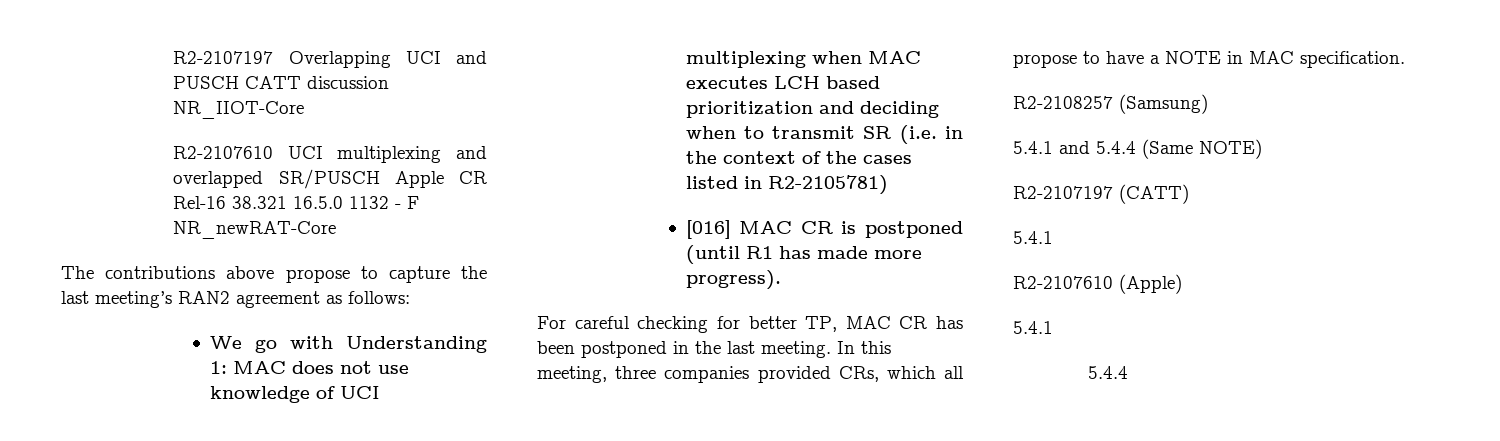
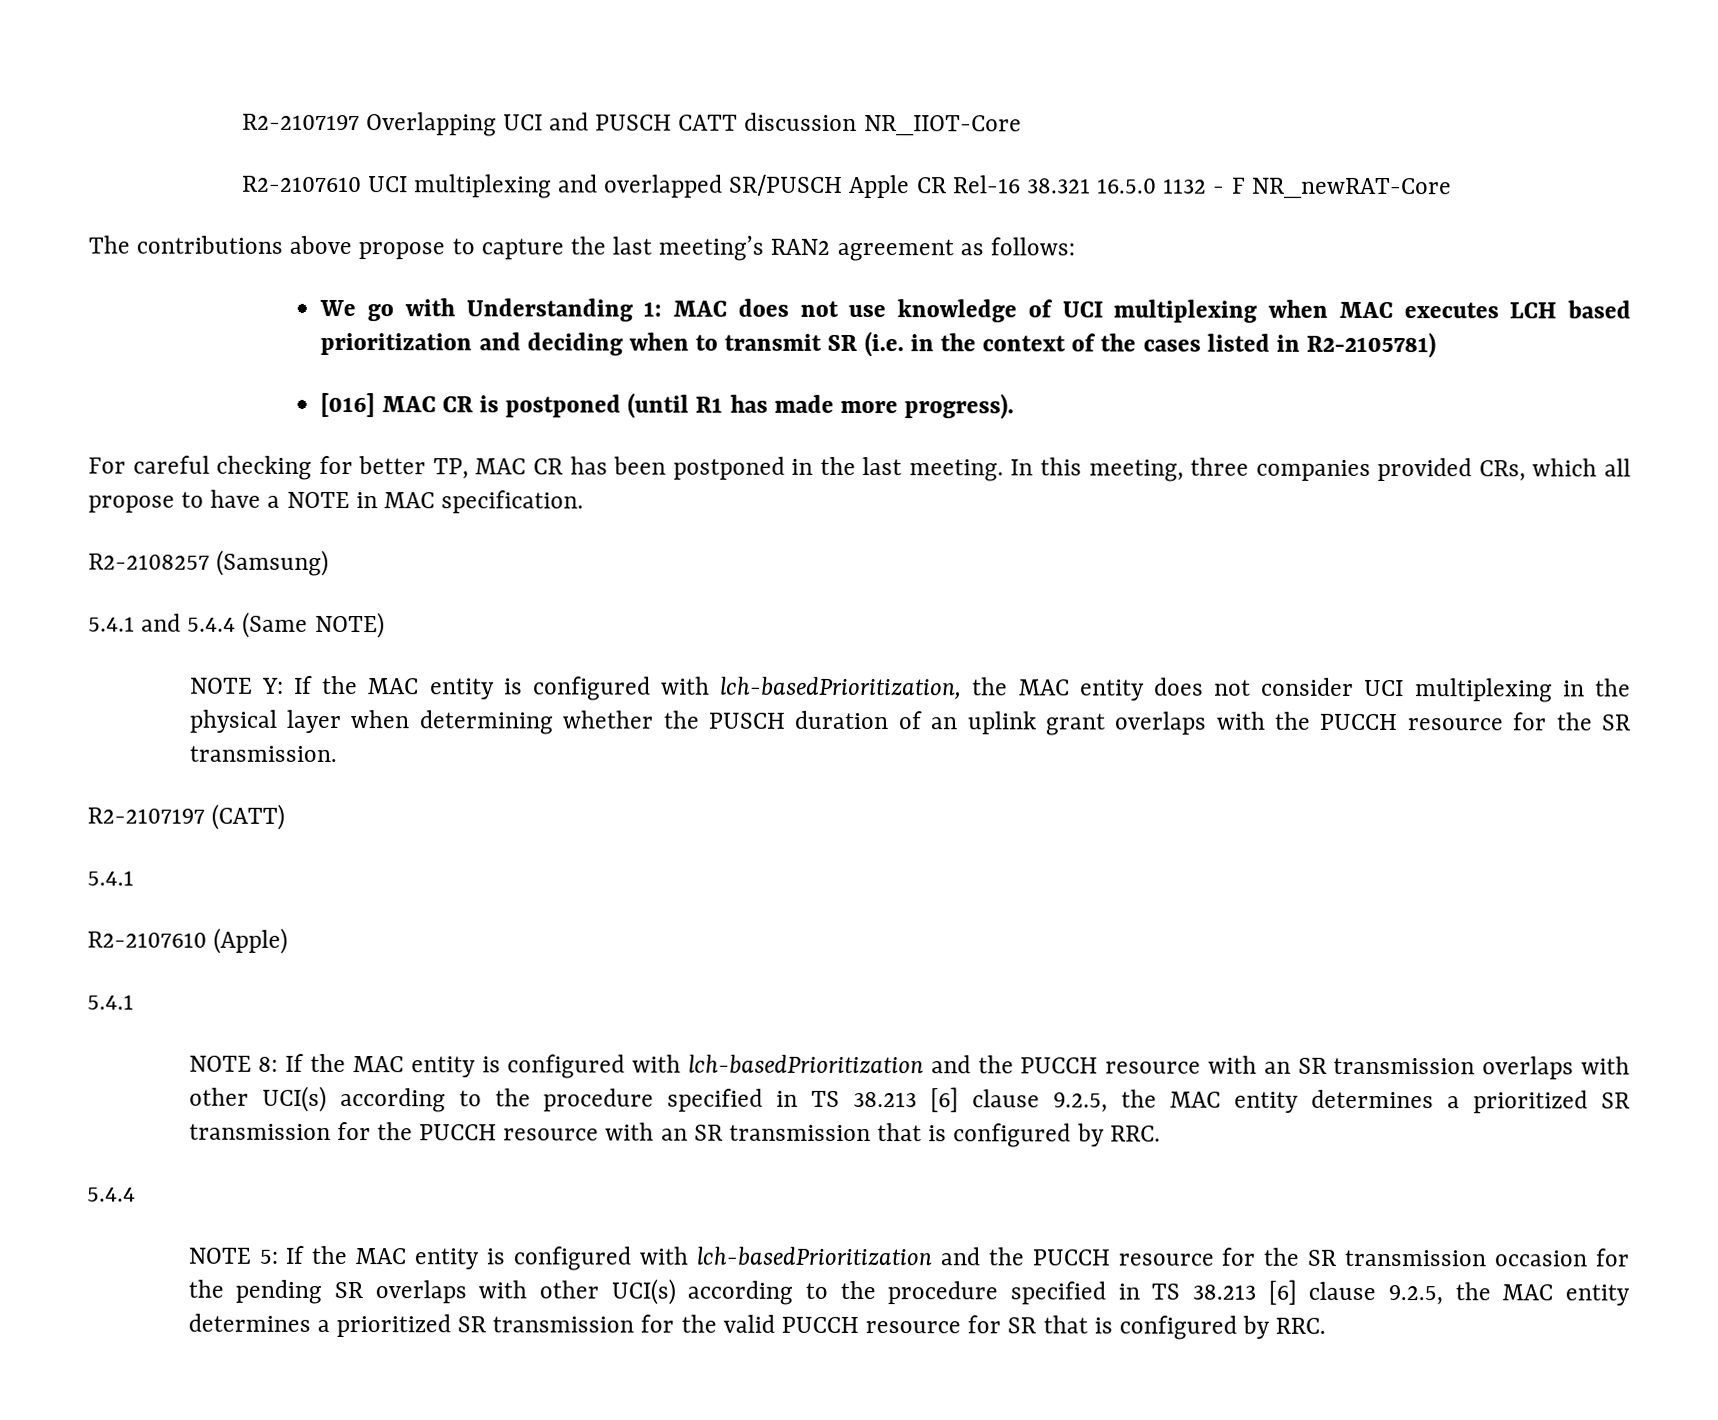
(1262, 149) none -> [189,675,1631,703] [188,709,1631,736] [188,745,337,762] // NOTE Y: If the MAC entity is configured with lch-basedPrioritization, the MAC entity does not consider UCI multiplexing in the physical layer when determining whether the PUSCH duration of an uplink grant overlaps with the PUCCH resource for the SR transmission.
[1087,366,1128,379] 5.4.4 -> [188,1053,1631,1080] [188,1085,1631,1114] [188,1121,1161,1148] [87,1187,136,1202] [187,1245,1629,1271] [187,1278,1631,1306] [187,1313,1327,1340] NOTE 8: If the MAC entity is configured with lch-basedPrioritization and the PUCCH resource with an SR transmission overlaps with other UCI(s) according to the procedure specified in TS 38.213 [6] clause 9.2.5, the MAC entity determines a prioritized SR transmission for the PUCCH resource with an SR transmission that is configured by RRC. // 5.4.4 // NOTE 5: If the MAC entity is configured with lch-basedPrioritization and the PUCCH resource for the SR transmission occasion for the pending SR overlaps with other UCI(s) according to the procedure specified in TS 38.213 [6] clause 9.2.5, the MAC entity determines a prioritized SR transmission for the valid PUCCH resource for SR that is configured by RRC.

